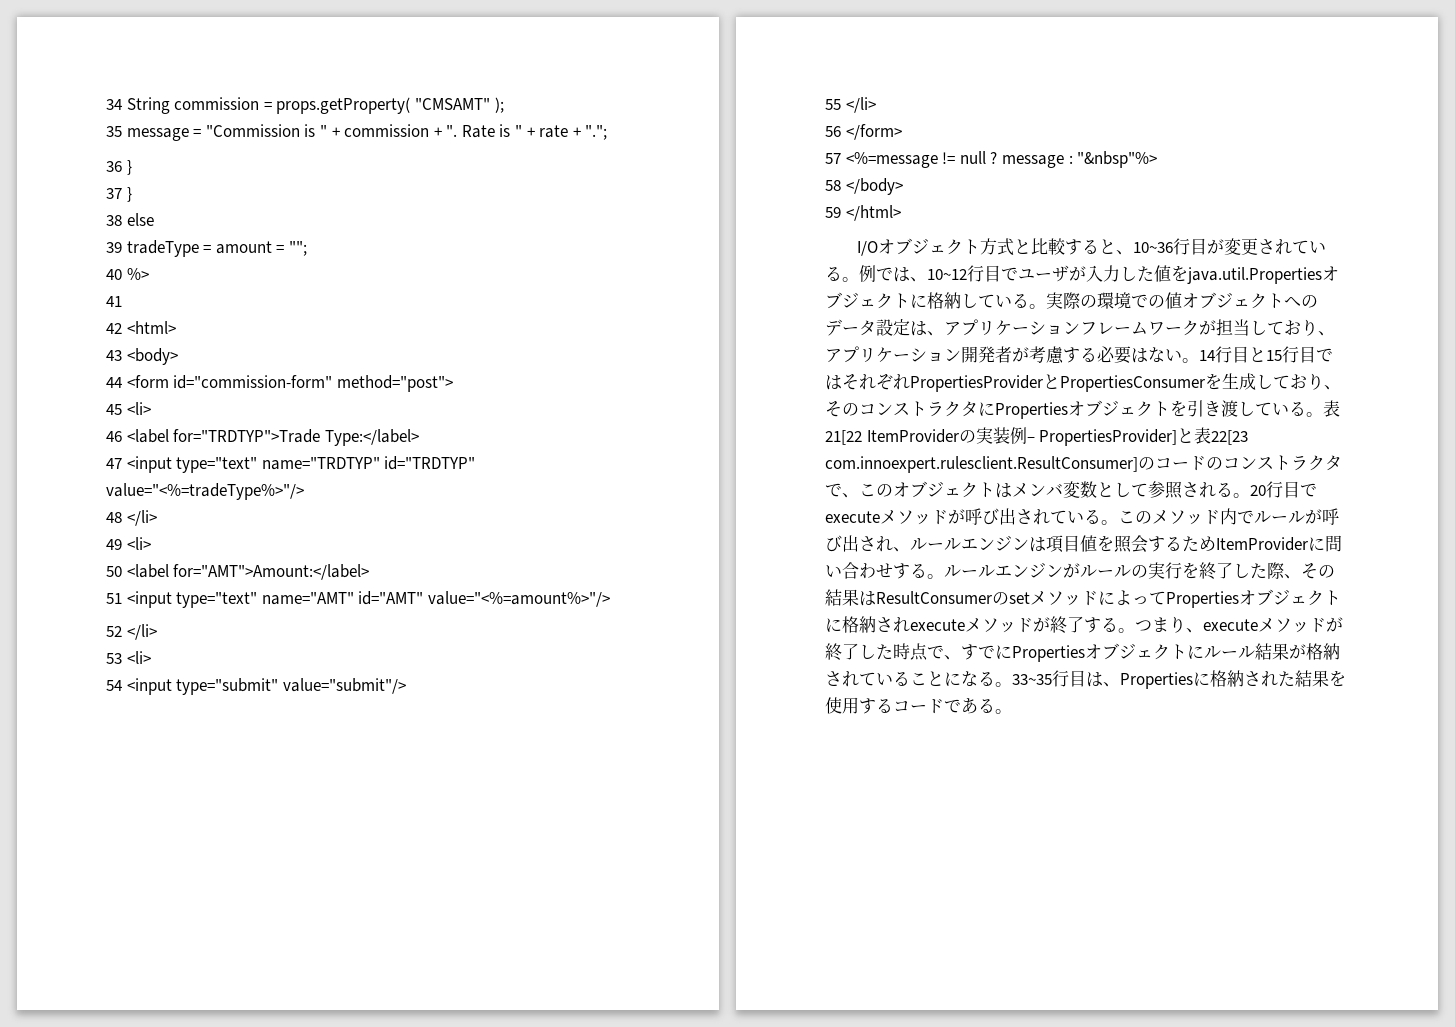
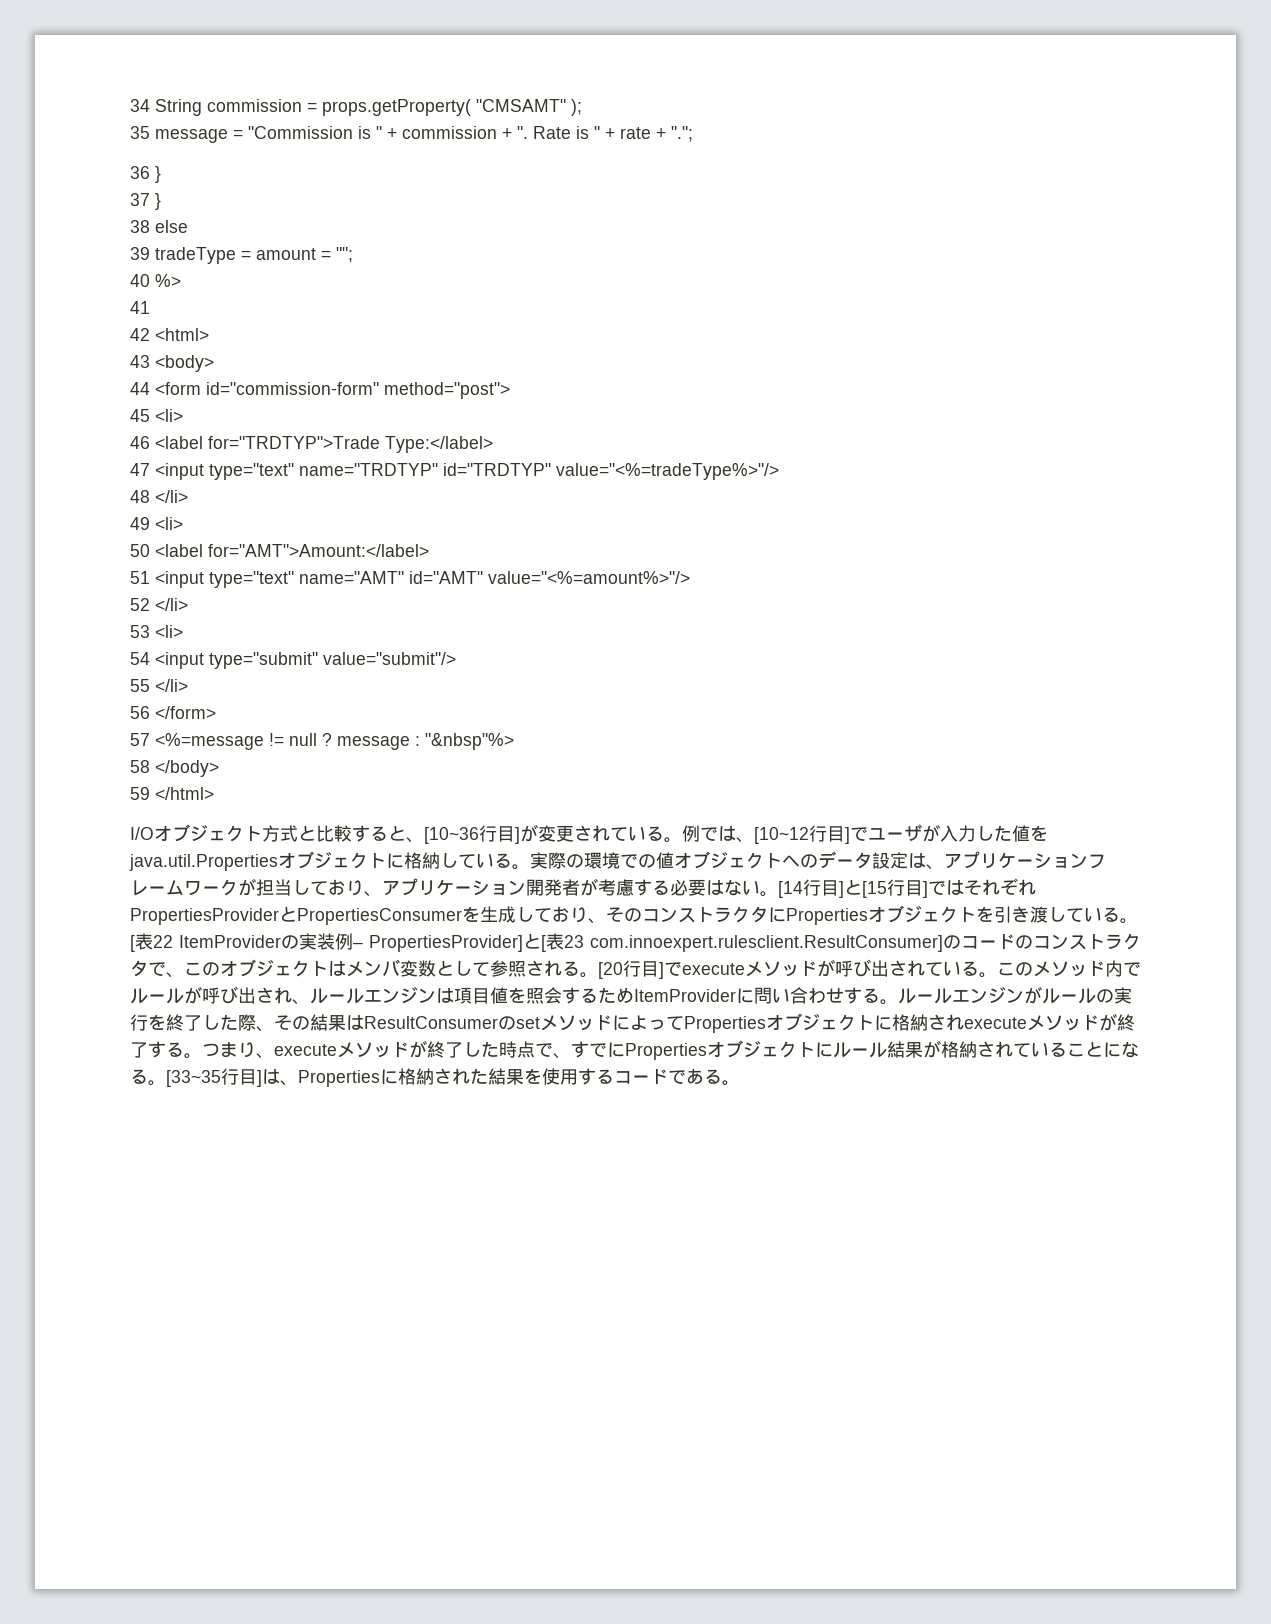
[1132,238,1207,255] 10~36行目 -> [424,825,520,844] [10~36行目]
[927,265,1001,282] 10~12行目 -> [754,825,850,844] [10~12行目]
[1199,346,1316,363] 14行目と15行目 -> [778,879,928,898] [14行目]と[15行目]
[1323,400,1340,417] [825,430,862,445] 表21[22 -> [130,933,173,952] [表22
[1194,427,1249,445] 表22[23 -> [541,933,584,952] [表23
[1250,481,1300,498] 20行目 -> [598,960,664,979] [20行目]
[1012,670,1086,687] 33~35行目 -> [166,1068,262,1087] [33~35行目]

